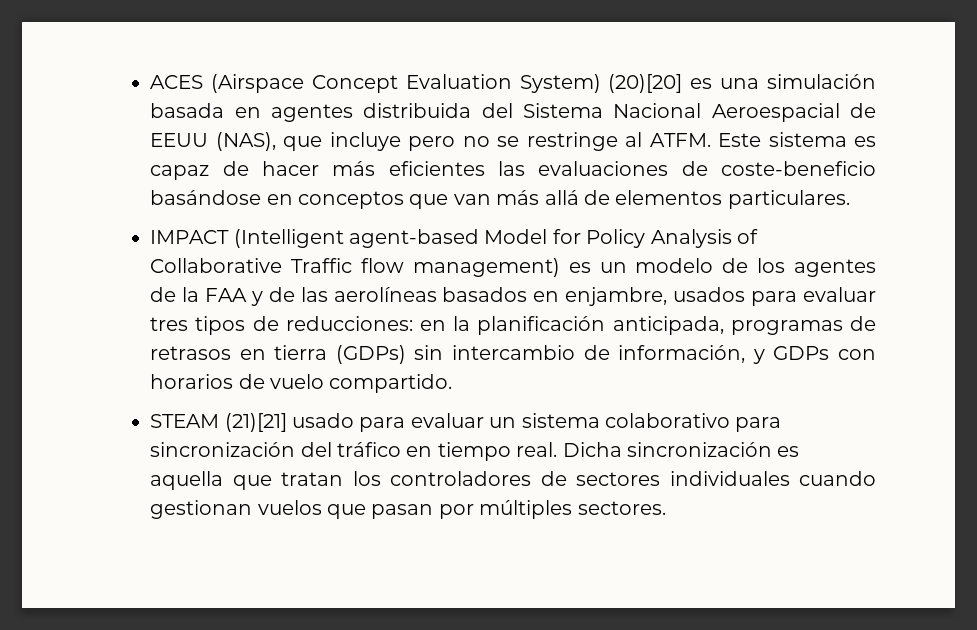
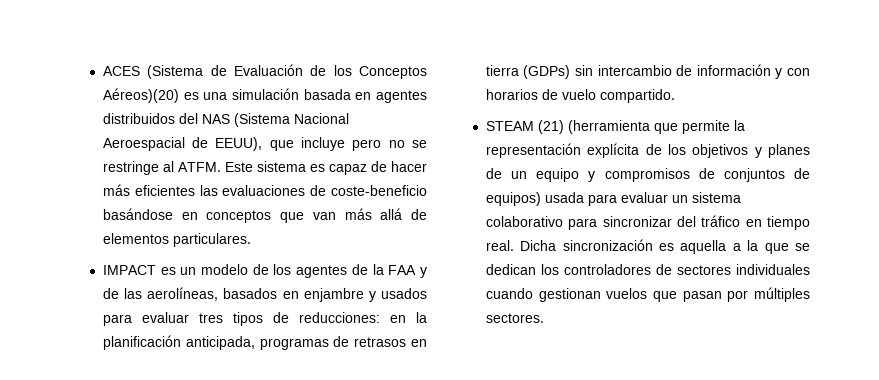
[211,74,683,93] (Airspace Concept Evaluation System) (20)[20] -> [147,64,427,79] [102,88,179,103] (Sistema de Evaluación de los Conceptos Aéreos)(20)
[363,103,603,118] distribuida del Sistema -> [102,113,290,127] distribuidos del NAS (Sistema
[150,132,276,151] EEUU (NAS), -> [215,137,263,151] EEUU),
[233,229,758,248] [150,258,560,277] (Intelligent agent-based Model for Policy Analysis of Collaborative Traffic flow management) -> (156, 270) none
[333,287,437,302] aerolíneas -> [147,287,219,301] aerolíneas,
[565,287,668,306] enjambre, -> [303,288,376,302] enjambre y
[618,345,830,364] información, y GDPs -> [696,64,783,79] información y
[224,413,354,432] (21)[21] usado -> [537,120,745,134] [485,143,810,158] [485,168,810,182] [485,192,584,206] (21) (herramienta que permite la representación explícita de los objetivos y planes de un equipo y compromisos de conjuntos de equipos) usada
[150,442,296,457] sincronización -> [602,216,672,227] sincronizar
[232,472,344,490] que tratan -> [732,240,810,254] [485,264,536,275] a la que se dedican

